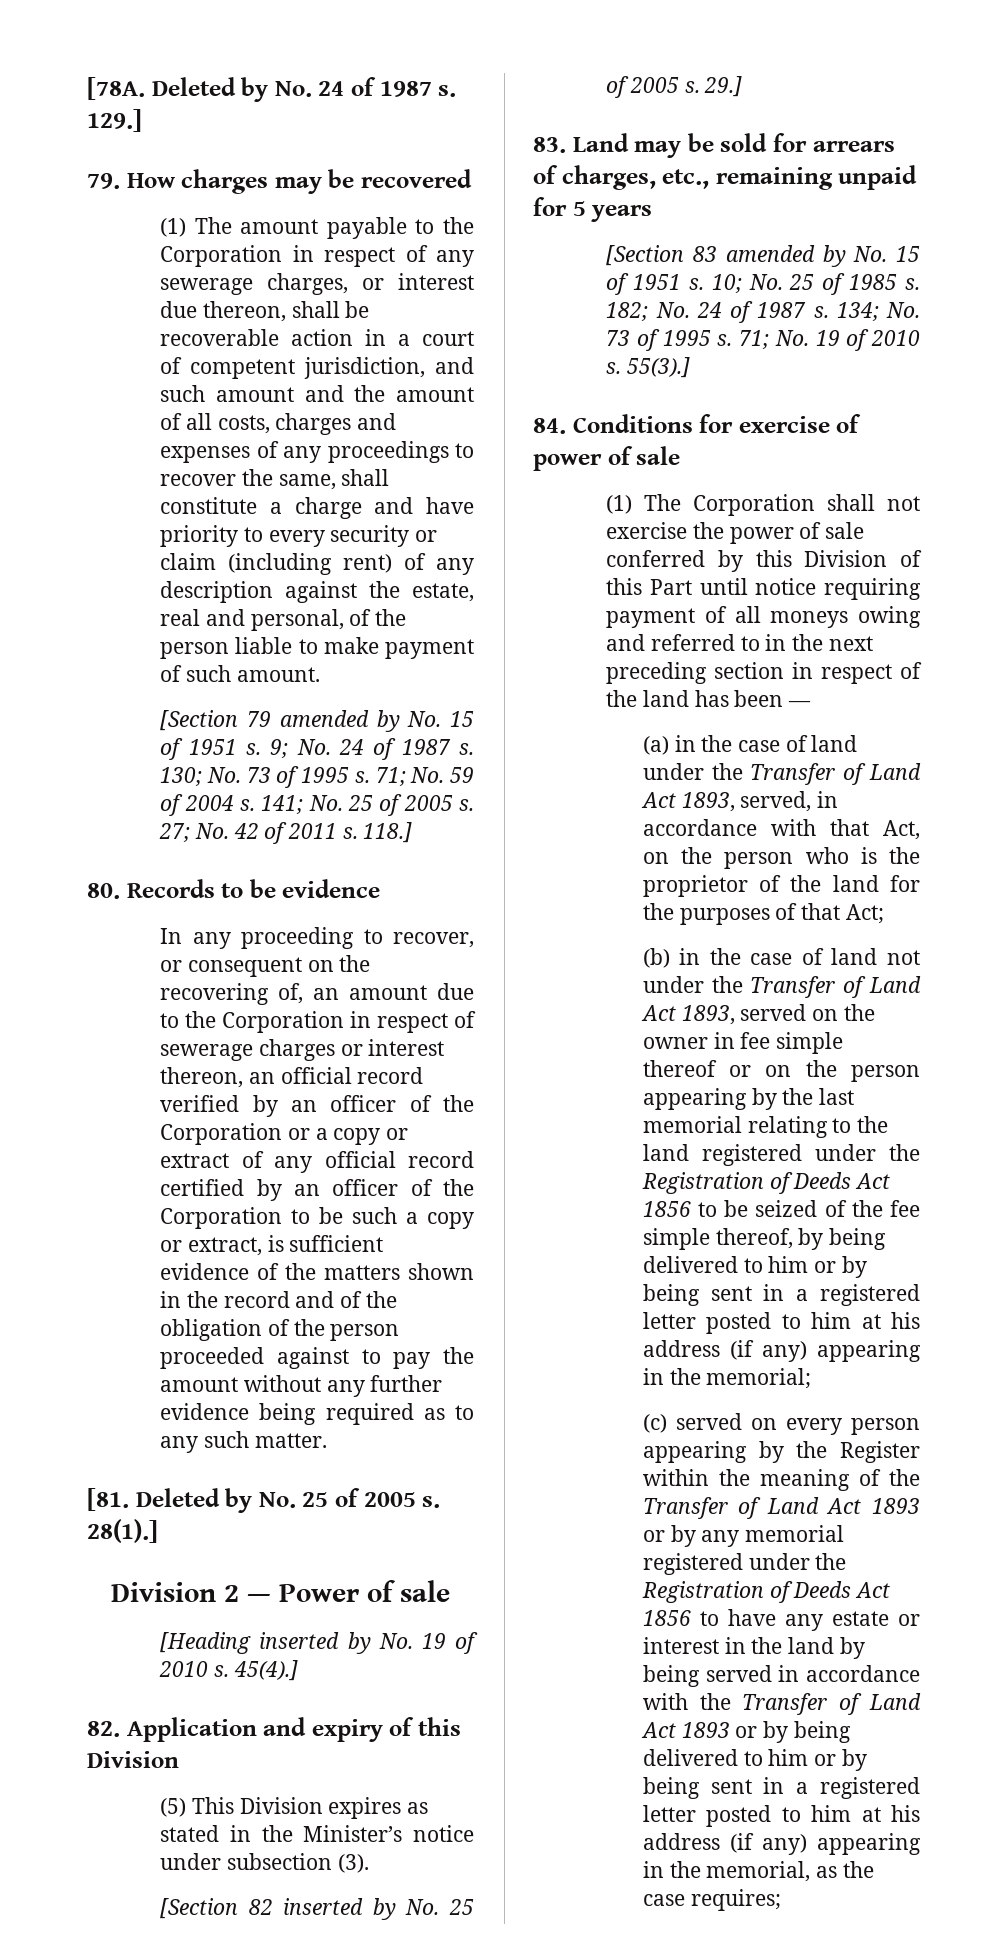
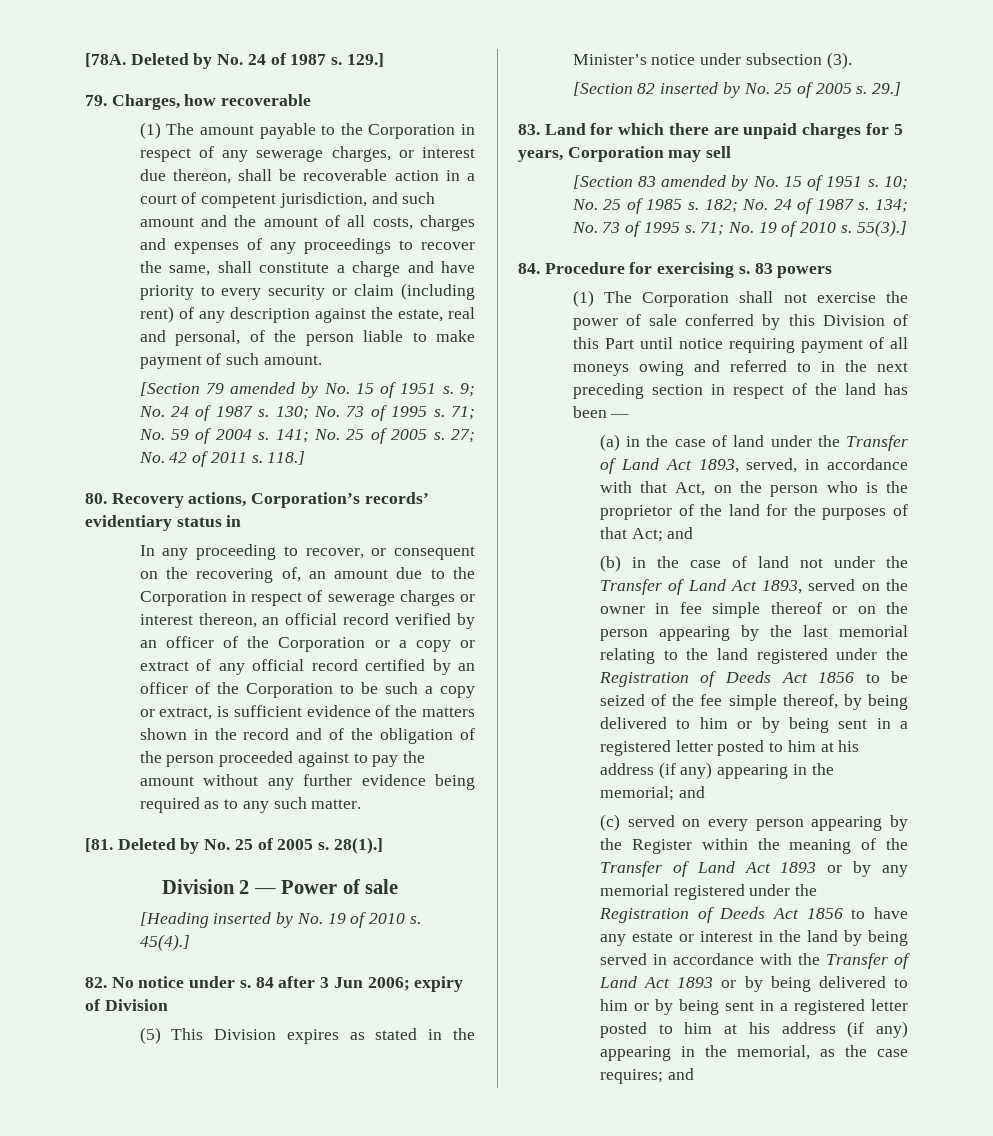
[126,169,473,194] How charges may be recovered -> [111,94,312,110] Charges, how recoverable
[126,879,381,898] Records to be evidence -> [111,492,429,508] [85,515,242,531] Recovery actions, Corporation’s records’ evidentiary status in
[126,1717,307,1742] Application and -> [111,976,410,991] No notice under s. 84 after 3 Jun 2006;
[418,1717,462,1736] this -> (100, 1005) none
[634,133,895,158] [533,165,918,190] [533,197,653,222] may be sold for arrears of charges, etc., remaining unpaid for 5 years -> [590,123,903,139] [518,146,732,162] for which there are unpaid charges for 5 years, Corporation may sell
[572,414,862,433] [533,446,681,471] Conditions for exercise of power of sale -> [544,262,833,278] Procedure for exercising s. 83 powers
(884, 914) none -> [667,527,694,539] and
(812, 1378) none -> [678,786,705,798] and
(781, 1900) none -> [667,1068,694,1080] and

